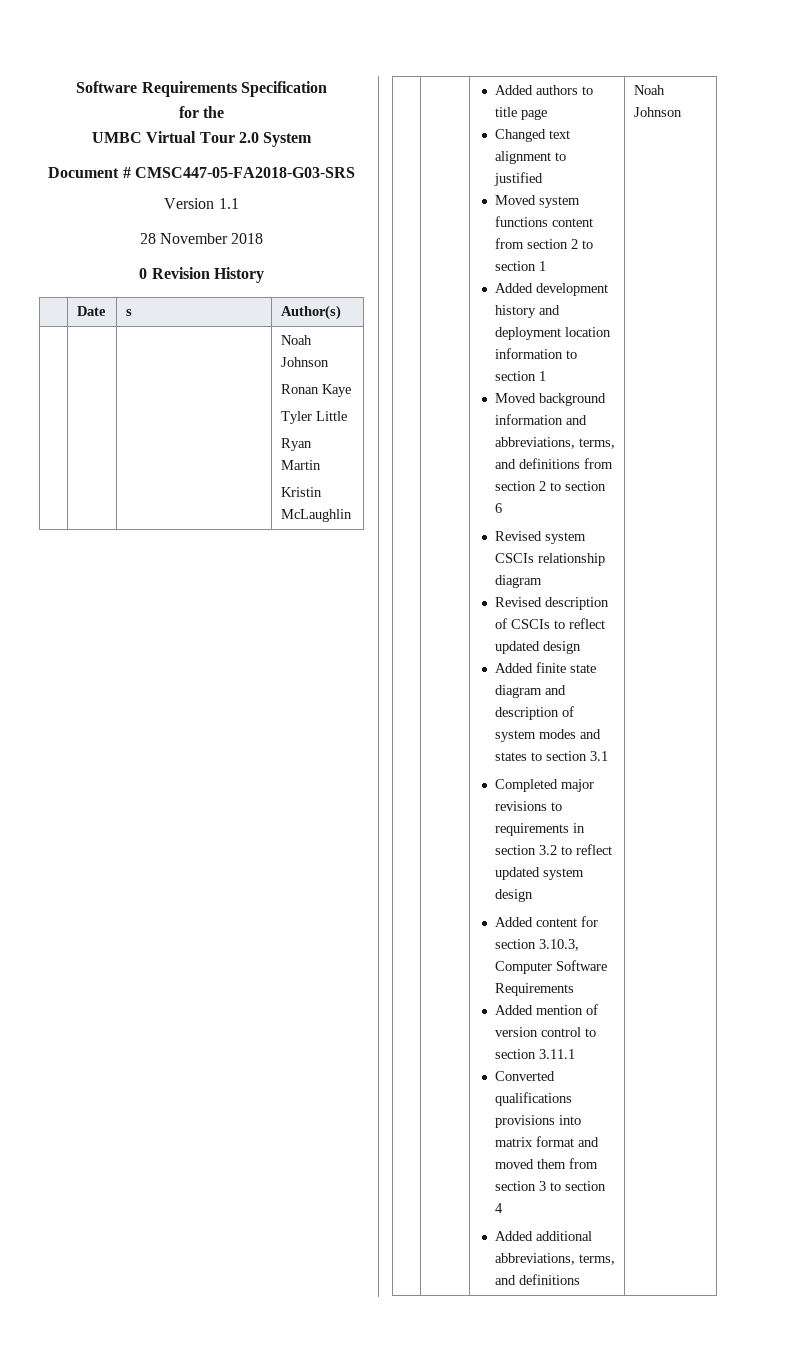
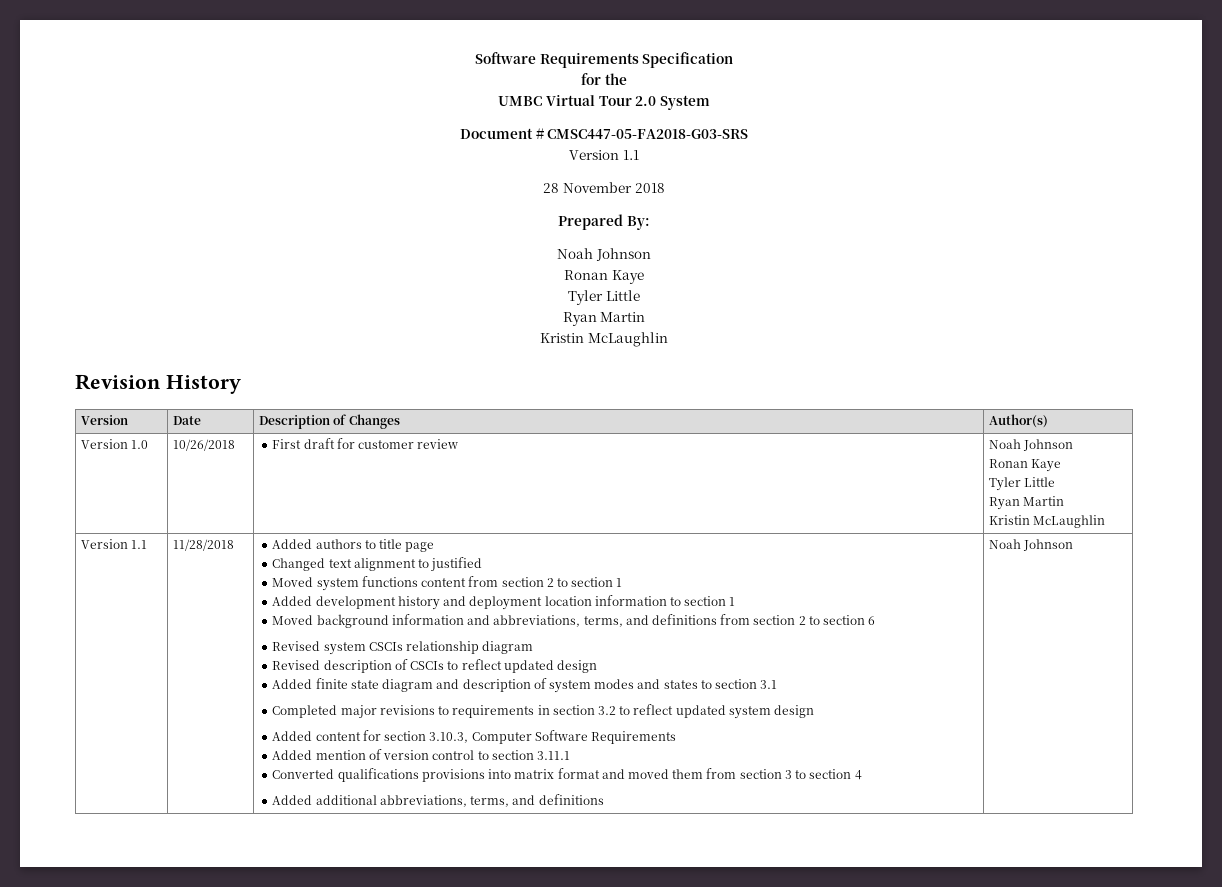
[139,268,148,279] 0 -> [558,214,650,230] [557,248,651,261] [564,270,644,284] [568,290,640,305] [562,312,646,326] [540,332,668,347] Prepared By: // Noah Johnson // Ronan Kaye // Tyler Little // Ryan Martin // Kristin McLaughlin //
(264, 275) none -> [81,415,129,425] Version
[126,309,133,316] [281,305,342,320] s | Author(s) // | | -> [259,414,400,429] [989,414,1049,428] [81,439,149,449] [173,439,236,451] [272,438,459,449] Description of Changes | Author(s) // Version 1.0 | 10/26/2018 | First draft for customer review
(353, 515) | -> [81,539,148,549] [173,539,235,551] Version 1.1 | 11/28/2018

